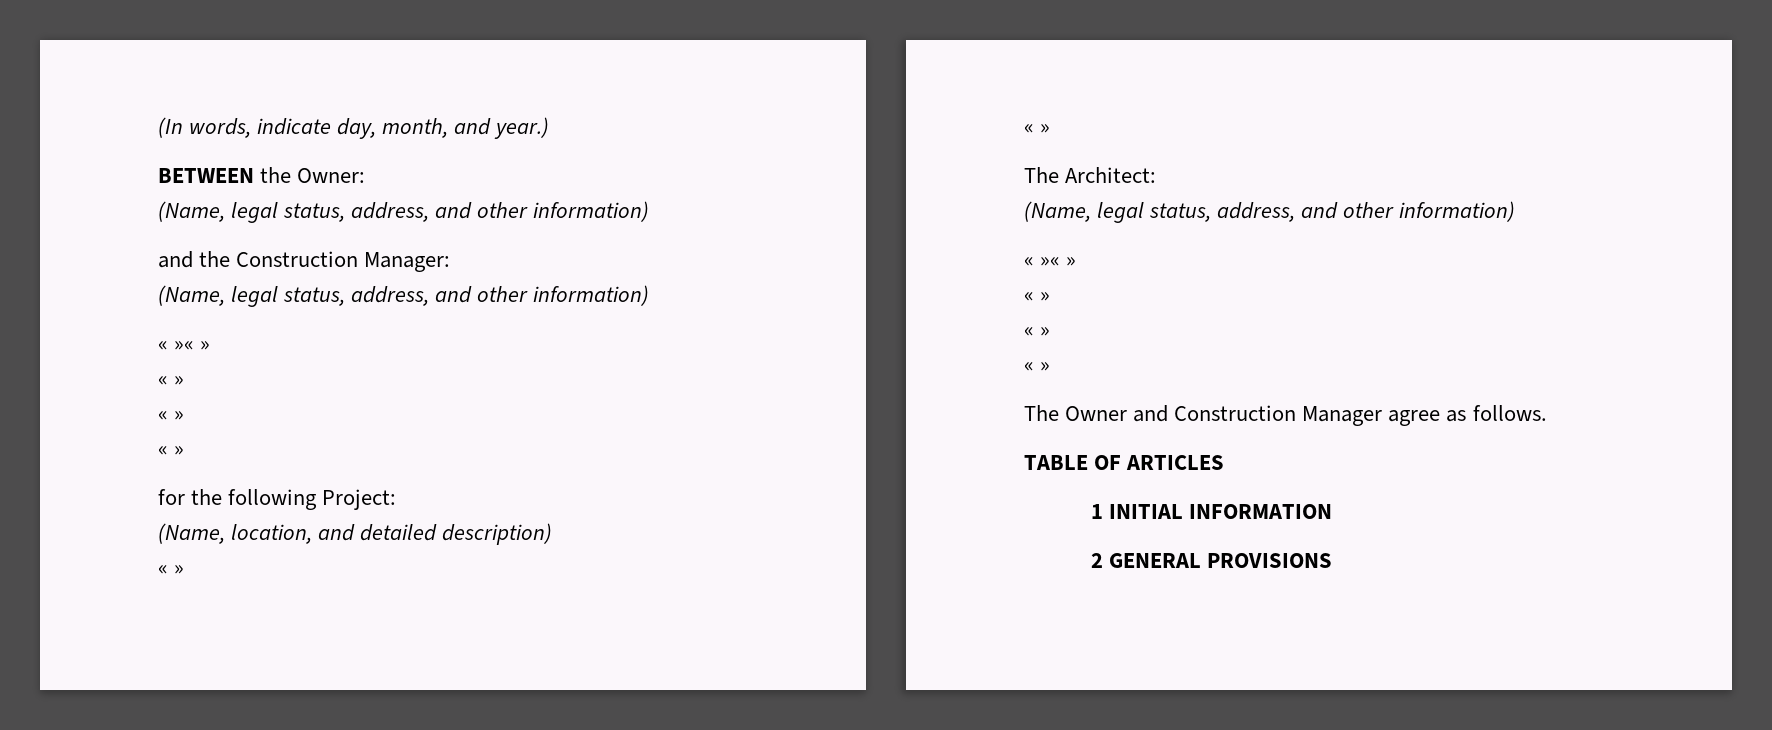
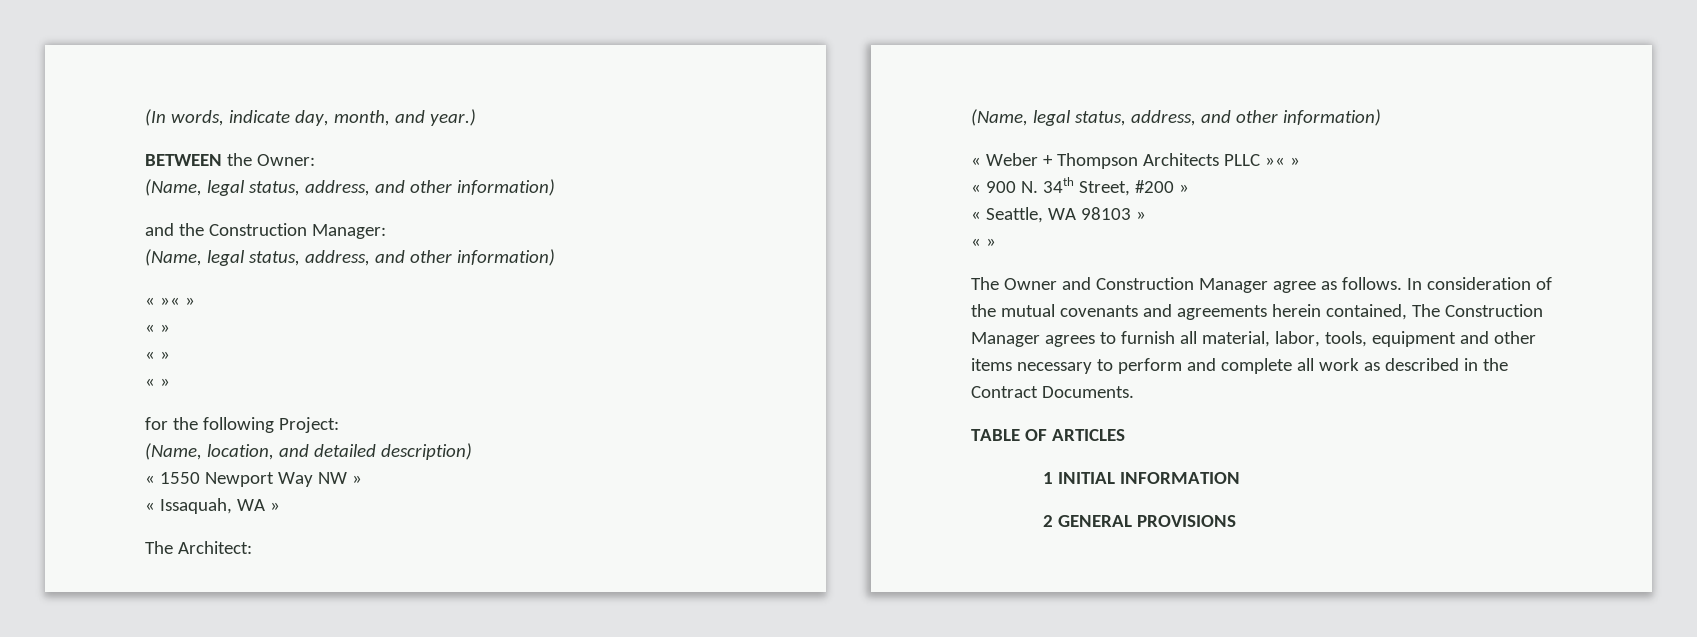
[174,565,185,575] [1024,124,1034,134] » // « -> [159,472,362,487] [145,498,265,514] 1550 Newport Way NW » // « Issaquah, WA
[1040,257,1077,267] [1024,292,1051,302] [1024,327,1034,337] »« » // « » // « -> [985,153,1300,169] [971,177,1189,196] [971,207,1131,223] Weber + Thompson Architects PLLC »« » // « 900 N. 34th Street, #200 » // « Seattle, WA 98103
(1547, 413) none -> [1406,277,1552,290] [971,304,1543,320] [971,331,1536,347] [971,358,1508,374] [971,386,1134,398] In consideration of the mutual covenants and agreements herein contained, The Construction Manager agrees to furnish all material, labor, tools, equipment and other items necessary to perform and complete all work as described in the Contract Documents.

